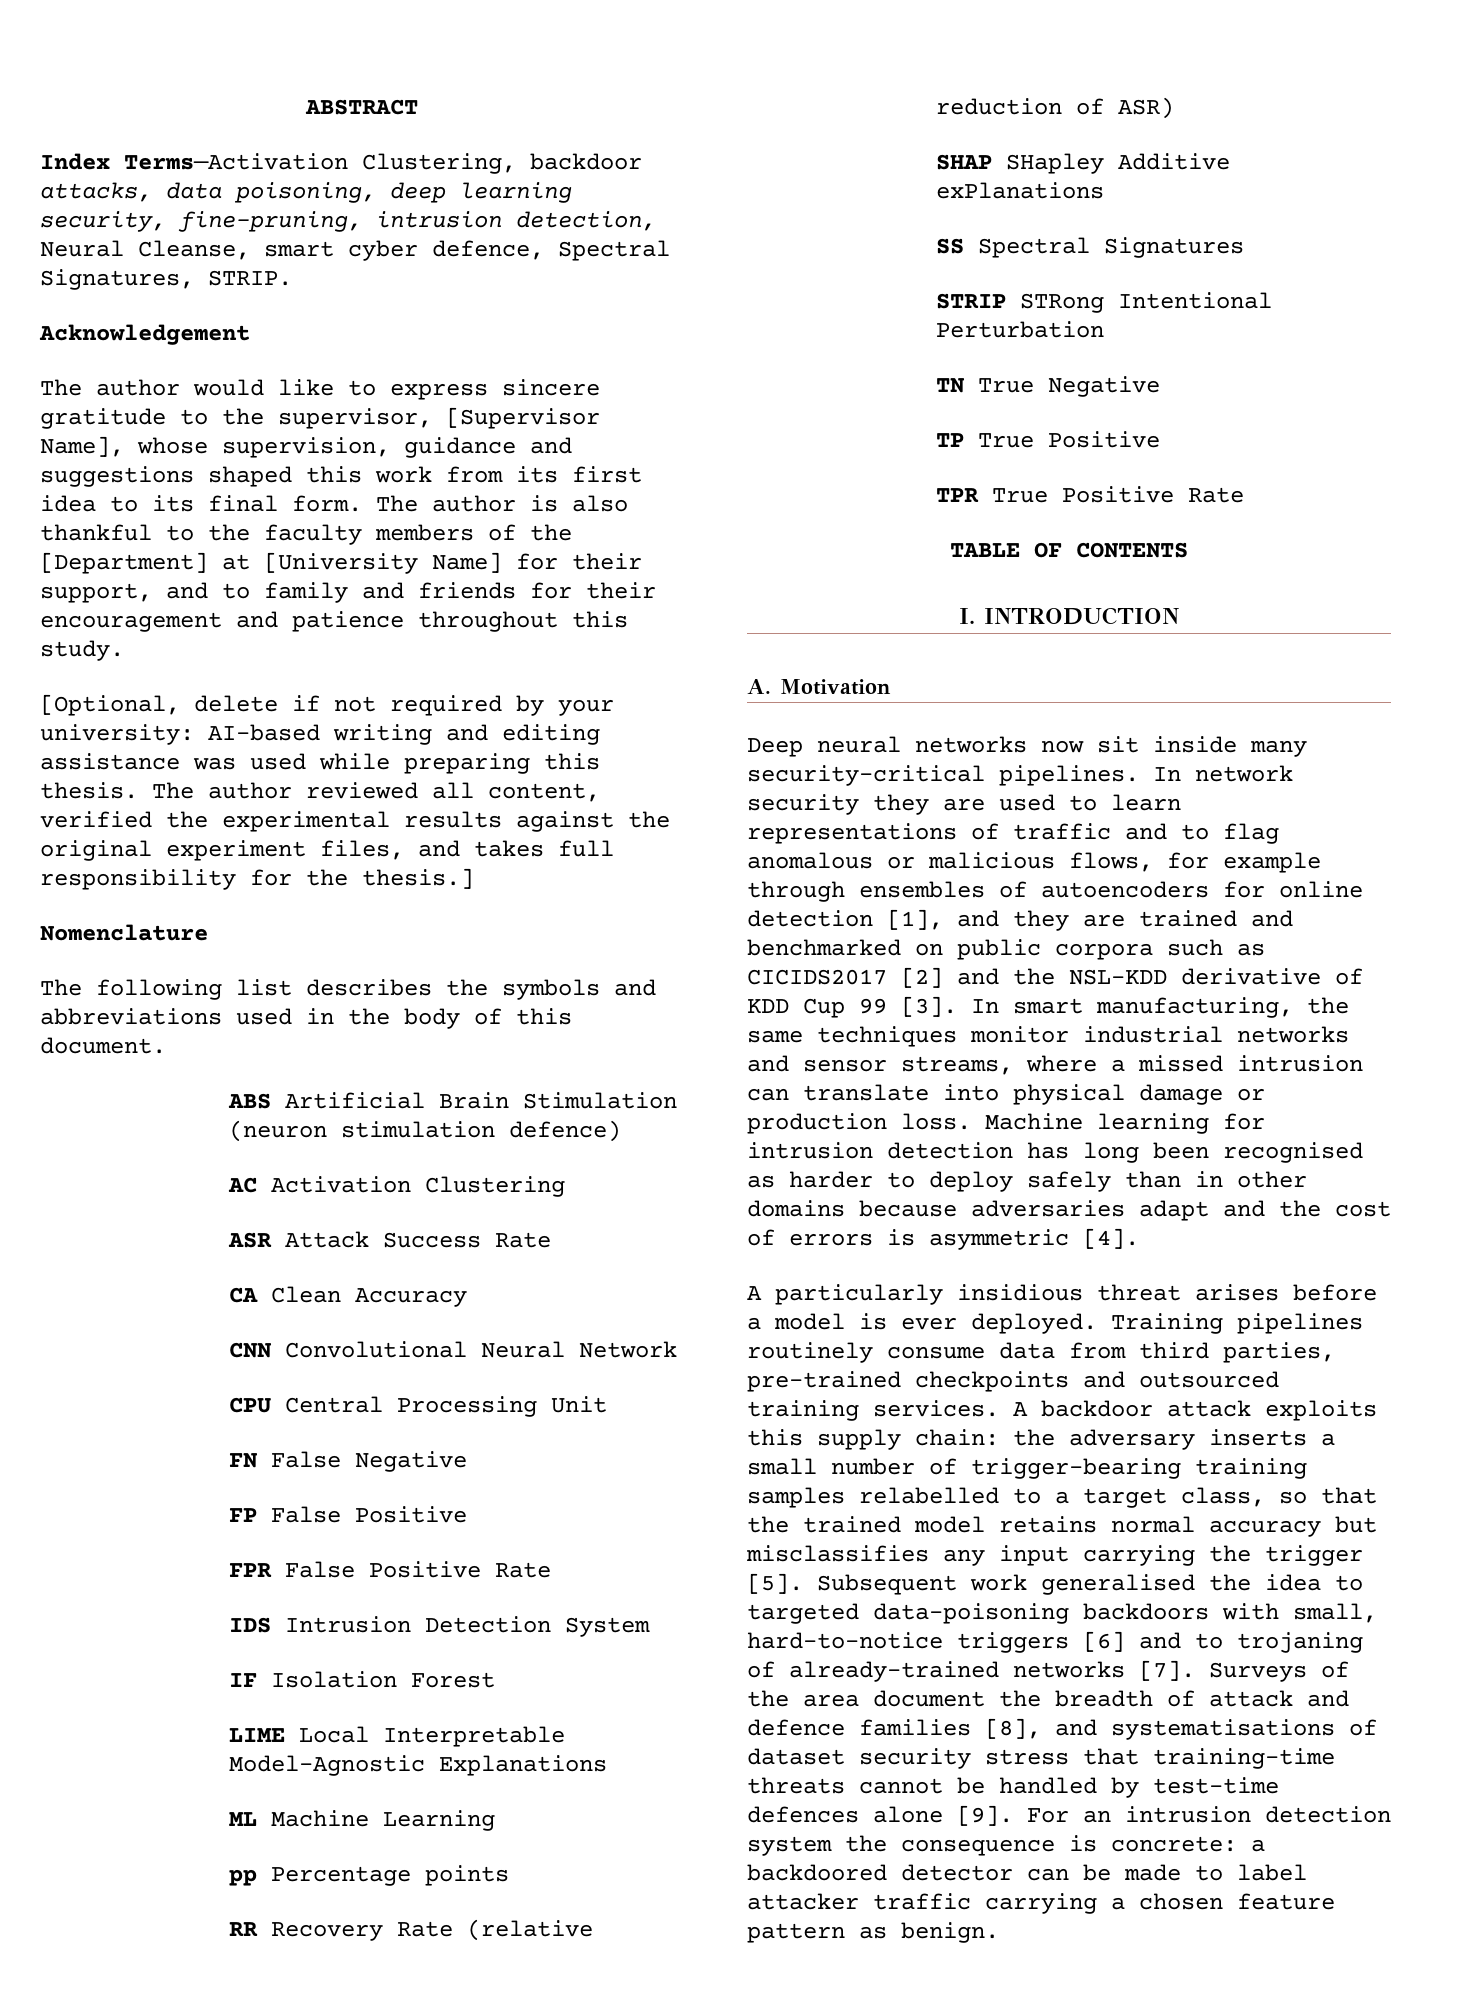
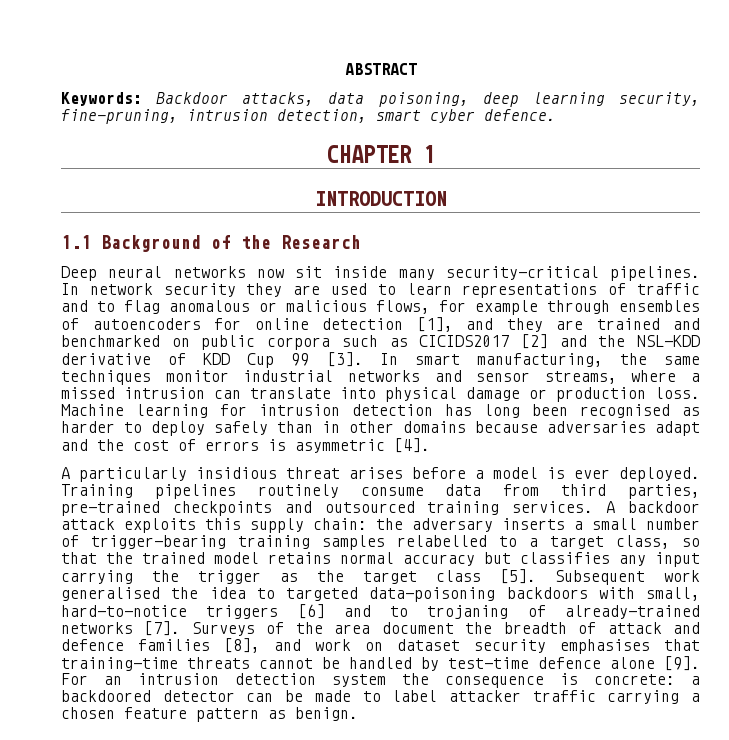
[40,153,642,174] Index Terms—Activation Clustering, backdoor -> [61,92,229,106] Keywords: Backdoor
[40,240,670,261] [40,269,292,290] [39,324,250,345] [40,379,600,400] [40,407,600,429] [40,436,572,458] [40,466,642,487] [40,495,628,512] [40,524,572,545] [40,552,642,574] [40,582,656,603] [40,611,628,632] [40,640,124,661] [40,694,614,716] [40,724,600,745] [40,753,600,774] [40,782,600,802] [40,811,670,832] [40,840,614,861] [40,868,474,890] [40,924,208,941] [40,979,656,1000] [40,1008,572,1029] [40,1037,166,1054] [227,1092,677,1109] [228,1120,621,1142] [227,1176,565,1197] [227,1231,551,1248] [228,1286,467,1307] [228,1341,677,1358] [228,1396,607,1417] [228,1451,467,1472] [228,1506,467,1523] [228,1561,551,1578] [228,1616,650,1637] [228,1671,495,1688] [228,1726,565,1747] [228,1755,607,1776] [228,1810,495,1831] [228,1865,509,1886] [228,1919,593,1941] [935,97,1174,119] [935,153,1230,174] [935,182,1104,199] [935,237,1244,258] [935,292,1272,313] [935,321,1104,338] [935,376,1160,397] [935,431,1160,448] [935,486,1244,503] [950,542,1188,558] [959,607,1179,625] [747,679,891,695] Neural Cleanse, smart cyber defence, Spectral Signatures, STRIP. // Acknowledgement // The author would like to express sincere gratitude to the supervisor, [Supervisor Name], whose supervision, guidance and suggestions shaped this work from its first idea to its final form. The author is also thankful to the faculty members of the [Department] at [University Name] for their support, and to family and friends for their encouragement and patience throughout this study. // [Optional, delete if not required by your university: AI-based writing and editing assistance was used while preparing this thesis. The author reviewed all content, verified the experimental results against the original experiment files, and takes full responsibility for the thesis.] // Nomenclature // The following list describes the symbols and abbreviations used in the body of this document. // ABS Artificial Brain Stimulation (neuron stimulation defence) // AC Activation Clustering // ASR Attack Success Rate // CA Clean Accuracy // CNN Convolutional Neural Network // CPU Central Processing Unit // FN False Negative // FP False Positive // FPR False Positive Rate // IDS Intrusion Detection System // IF Isolation Forest // LIME Local Interpretable Model-Agnostic Explanations // ML Machine Learning // pp Percentage points // RR Recovery Rate (relative reduction of ASR) // SHAP SHapley Additive exPlanations // SS Spectral Signatures // STRIP STRong Intentional Perturbation // TN True Negative // TP True Positive // TPR True Positive Rate // TABLE OF CONTENTS // I. INTRODUCTION // A. Motivation -> [376,109,556,123] [326,145,435,163] [314,191,447,206] [61,235,361,252] smart cyber defence. // CHAPTER 1 // INTRODUCTION // 1.1 Background of the Research
[746,1545,929,1562] misclassifies -> [520,552,610,564] classifies
(1363, 1555) none -> [280,570,481,584] as the target class
[1111,1719,1377,1740] systematisations of -> [315,639,383,651] work on
[985,1749,1069,1765] stress -> [560,639,650,654] emphasises
[747,1806,859,1823] defences -> [538,657,601,669] defence

